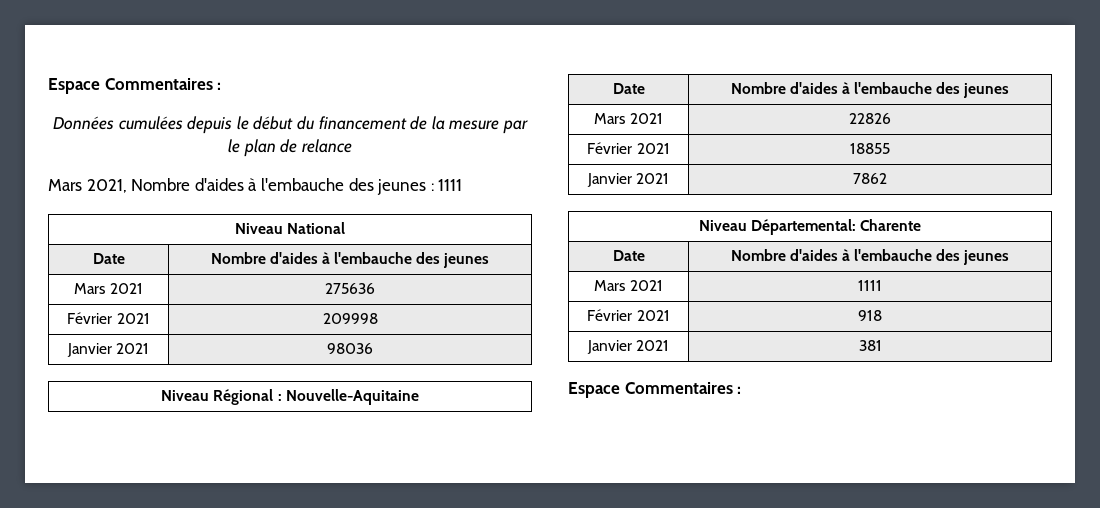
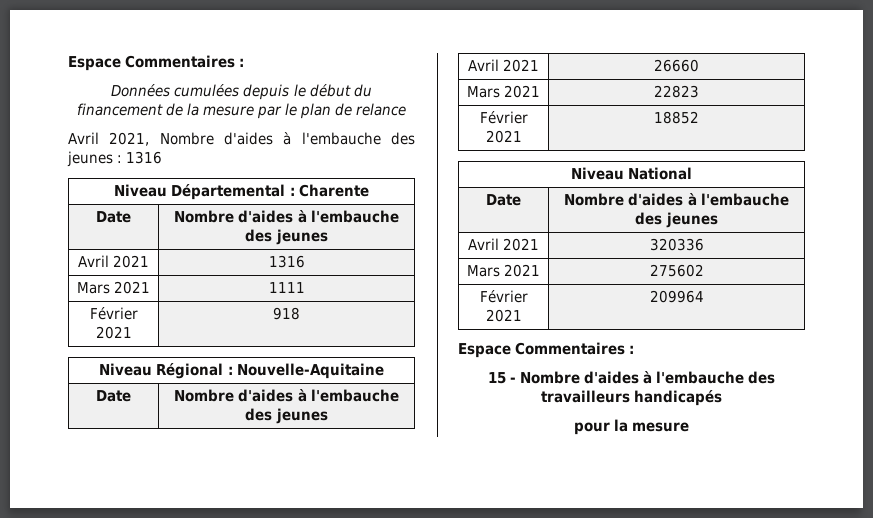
[48,179,82,191] Mars -> [68,132,99,144] Avril
[438,179,463,191] [234,222,346,234] [92,253,125,264] [210,252,490,268] [74,283,143,294] [325,283,375,294] [67,312,150,324] [322,313,378,324] [66,343,150,357] [327,343,373,354] 1111 // Niveau National // Date | Nombre d'aides à l'embauche des jeunes // Mars 2021 | 275636 // Février 2021 | 209998 // Janvier 2021 | 98036 -> [126,151,163,164] [114,184,369,200] [96,211,131,223] [174,210,399,223] [245,229,328,245] [77,255,150,268] [268,255,305,268] [76,281,151,294] [268,282,305,293] [89,307,138,320] [95,326,132,339] [273,307,300,320] 1316 // Niveau Départemental : Charente // Date | Nombre d'aides à l'embauche des jeunes // Avril 2021 | 1316 // Mars 2021 | 1111 // Février 2021 | 918
[594,113,663,124] [849,113,891,124] [587,142,670,154] [850,143,890,154] [586,173,670,187] [853,173,887,184] [698,219,922,235] [612,250,645,261] [730,249,1010,265] [594,280,663,291] [858,280,882,291] [587,309,670,321] [858,310,882,321] [586,340,670,354] [858,340,882,351] [568,382,742,398] // Mars 2021 | 22826 // Février 2021 | 18855 // Janvier 2021 | 7862 // Niveau Départemental: Charente // Date | Nombre d'aides à l'embauche des jeunes // Mars 2021 | 1111 // Février 2021 | 918 // Janvier 2021 | 381 // Espace Commentaires : -> [467,59,540,72] [654,59,699,72] [466,85,541,98] [654,85,699,98] [479,111,528,124] [485,130,522,143] [654,111,699,124] [570,167,693,180] [486,194,521,206] [564,193,789,206] [635,212,718,228] [467,238,540,251] [649,238,704,251] [466,264,541,277] [649,264,704,277] [479,290,528,303] [485,309,522,322] [649,290,704,303] [458,342,635,358] [487,371,776,384] [540,390,723,406] [573,419,690,435] // Avril 2021 | 26660 // Mars 2021 | 22823 // Février 2021 | 18852 // Niveau National // Date | Nombre d'aides à l'embauche des jeunes // Avril 2021 | 320336 // Mars 2021 | 275602 // Février 2021 | 209964 // Espace Commentaires : // 15 - Nombre d'aides à l'embauche des travailleurs handicapés // pour la mesure

